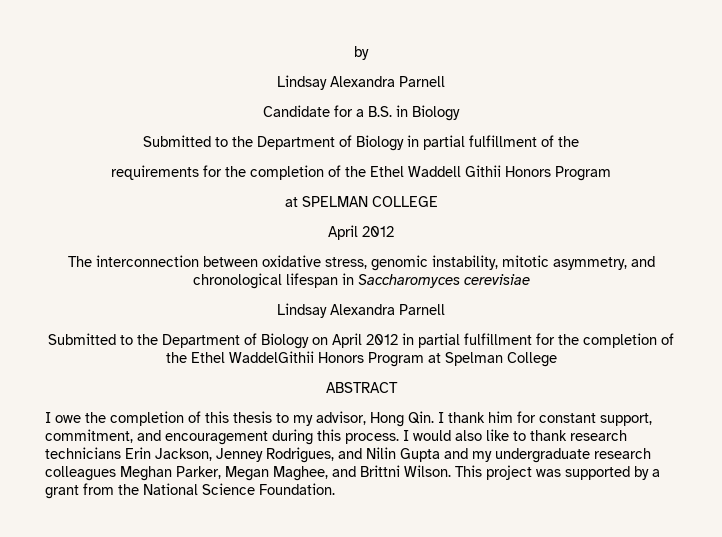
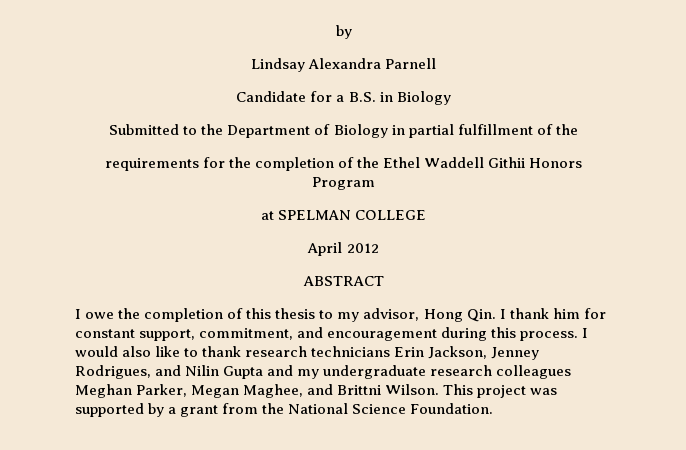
[67,255,655,271] [192,273,530,289] [277,303,445,318] [48,333,674,349] [165,351,557,367] // The interconnection between oxidative stress, genomic instability, mitotic asymmetry, and chronological lifespan in Saccharomyces cerevisiae // Lindsay Alexandra Parnell // Submitted to the Department of Biology on April 2012 in partial fulfillment for the completion of the Ethel WaddelGithii Honors Program at Spelman College -> (379, 248) none

